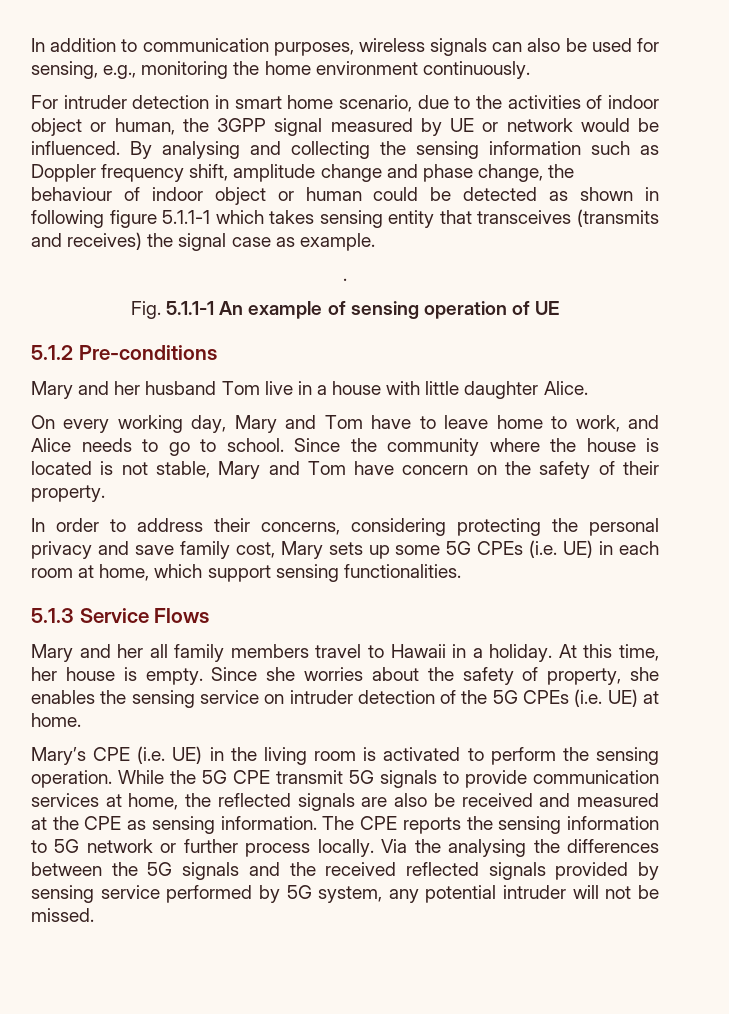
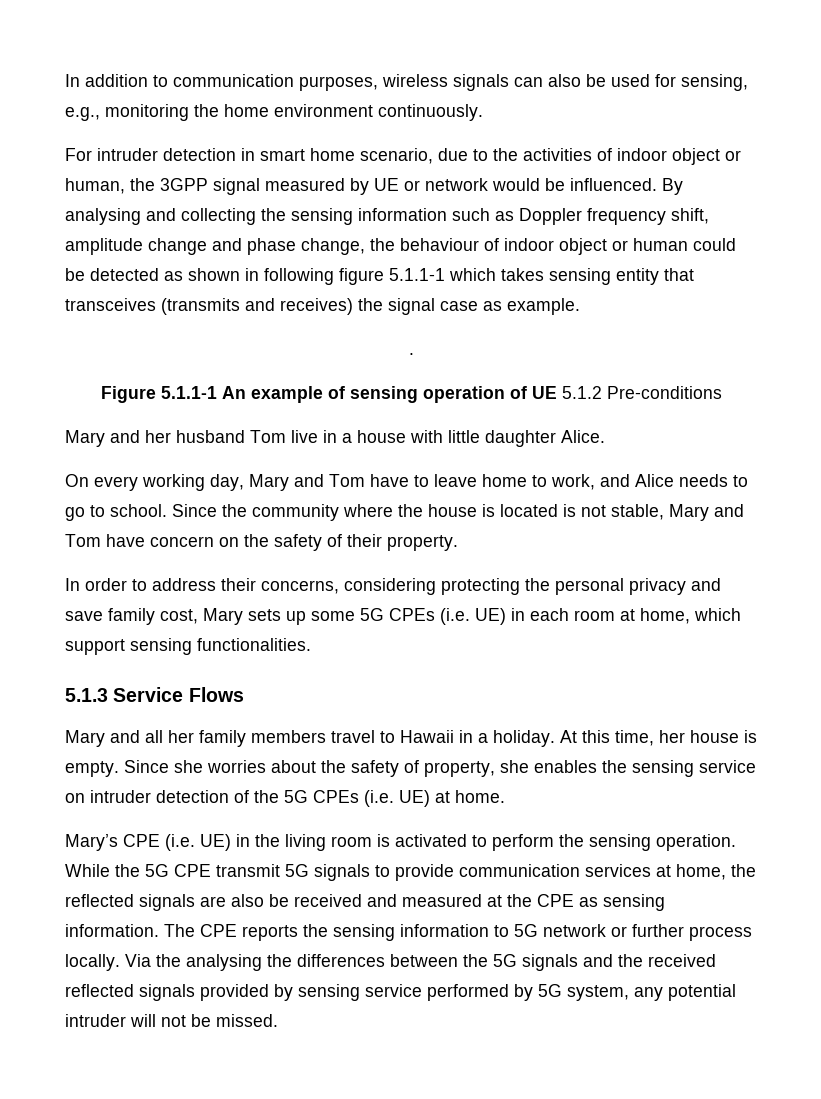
[130,301,161,319] Fig. -> [101,386,156,403] Figure
(560, 308) // -> (557, 392) none
[117,644,168,658] her all -> [145,730,194,743] all her

